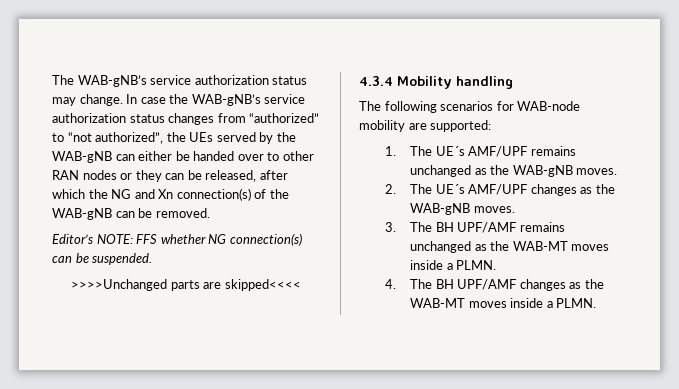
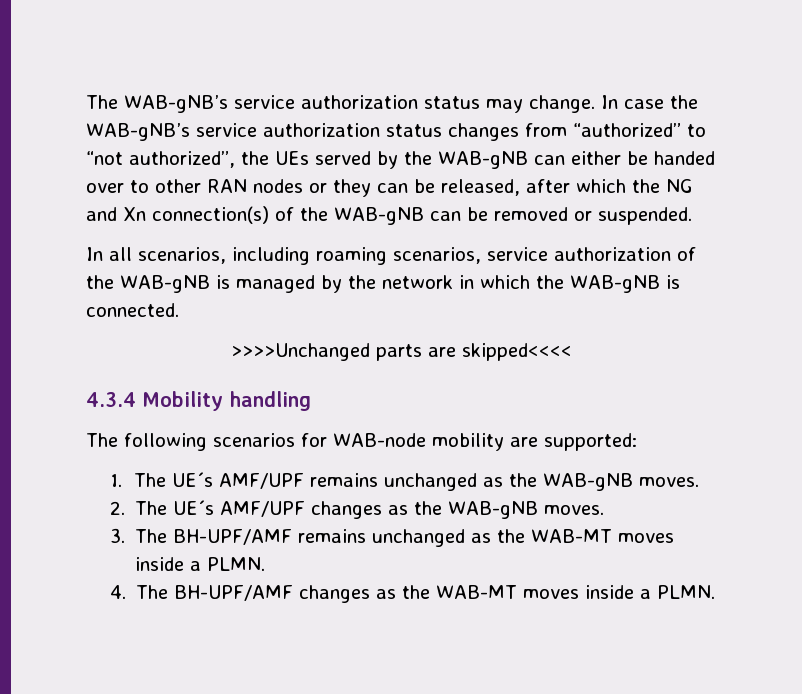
[155,208,210,218] [52,233,302,246] [52,253,153,265] removed. // Editor’s NOTE: FFS whether NG connection(s) can be suspended. -> [493,207,692,225] [86,247,696,265] [86,275,680,293] [86,303,179,317] removed or suspended. // In all scenarios, including roaming scenarios, service authorization of the WAB-gNB is managed by the network in which the WAB-gNB is connected.
[435,222,517,233] BH UPF/AMF -> [173,529,293,545] BH-UPF/AMF
[435,279,517,290] BH UPF/AMF -> [174,585,294,601] BH-UPF/AMF

